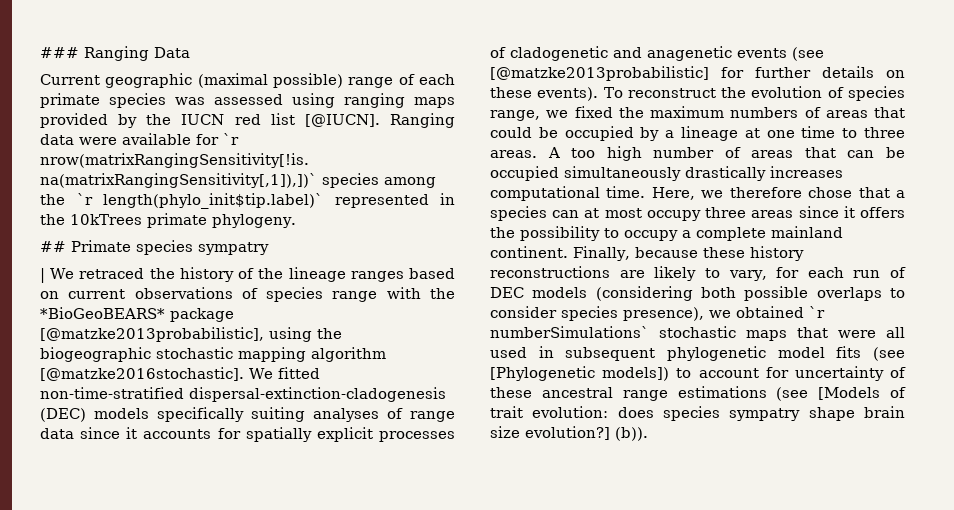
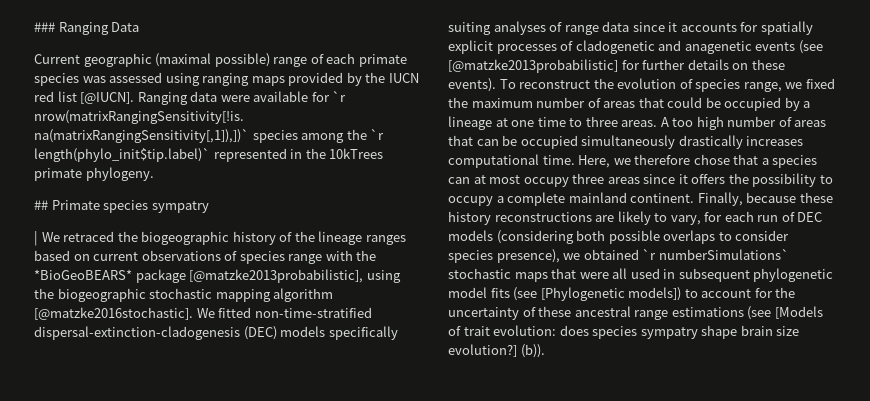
(175, 273) none -> [141,231,230,245] biogeographic
[730,107,799,118] numbers -> [536,97,586,108] number
(789, 372) none -> [775,287,796,298] the

